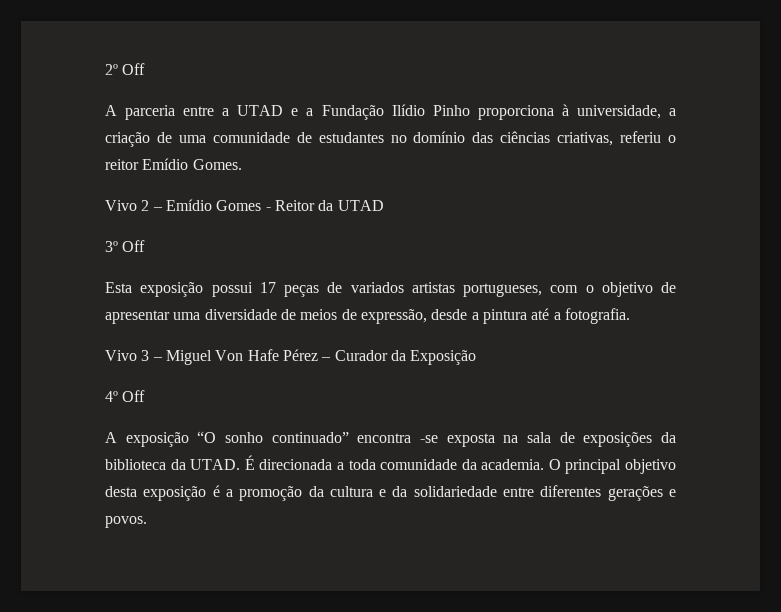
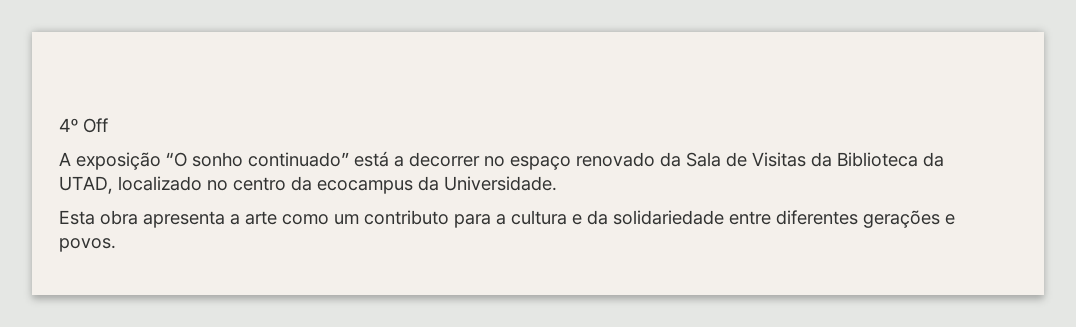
[105,63,146,75] [105,104,677,120] [105,131,676,147] [105,158,242,170] [105,199,384,211] [105,240,146,252] [105,282,676,297] [105,308,630,324] [105,349,477,365] 2º Off // A parceria entre a UTAD e a Fundação Ilídio Pinho proporciona à universidade, a criação de uma comunidade de estudantes no domínio das ciências criativas, referiu o reitor Emídio Gomes. // Vivo 2 – Emídio Gomes - Reitor da UTAD // 3º Off // Esta exposição possui 17 peças de variados artistas portugueses, com o objetivo de apresentar uma diversidade de meios de expressão, desde a pintura até a fotografia. // Vivo 3 – Miguel Von Hafe Pérez – Curador da Exposição // -> (59, 125) none
[357,432,676,447] [105,455,676,474] [105,485,324,501] encontra -se exposta na sala de exposições da biblioteca da UTAD. É direcionada a toda comunidade da academia. O principal objetivo desta exposição é a promoção da -> [354,151,944,170] [59,176,557,194] [59,210,506,228] está a decorrer no espaço renovado da Sala de Visitas da Biblioteca da UTAD, localizado no centro da ecocampus da Universidade. // Esta obra apresenta a arte como um contributo para a

